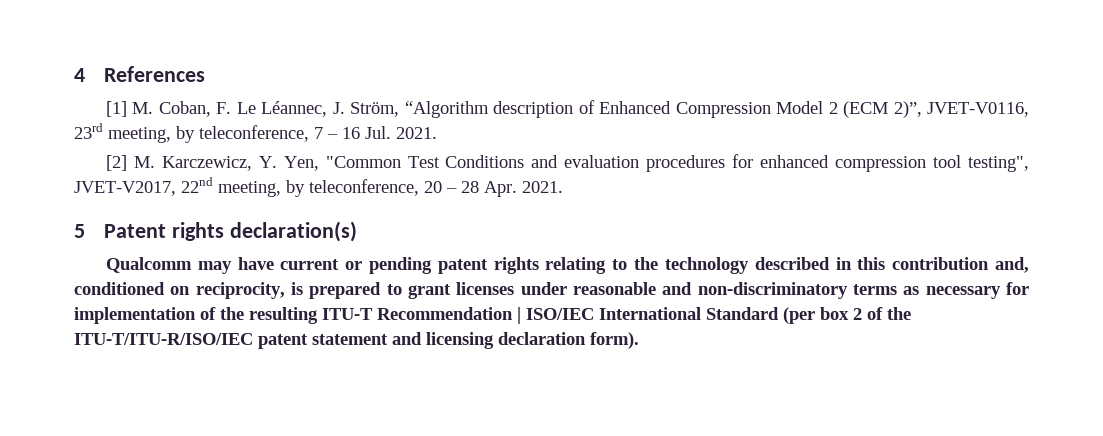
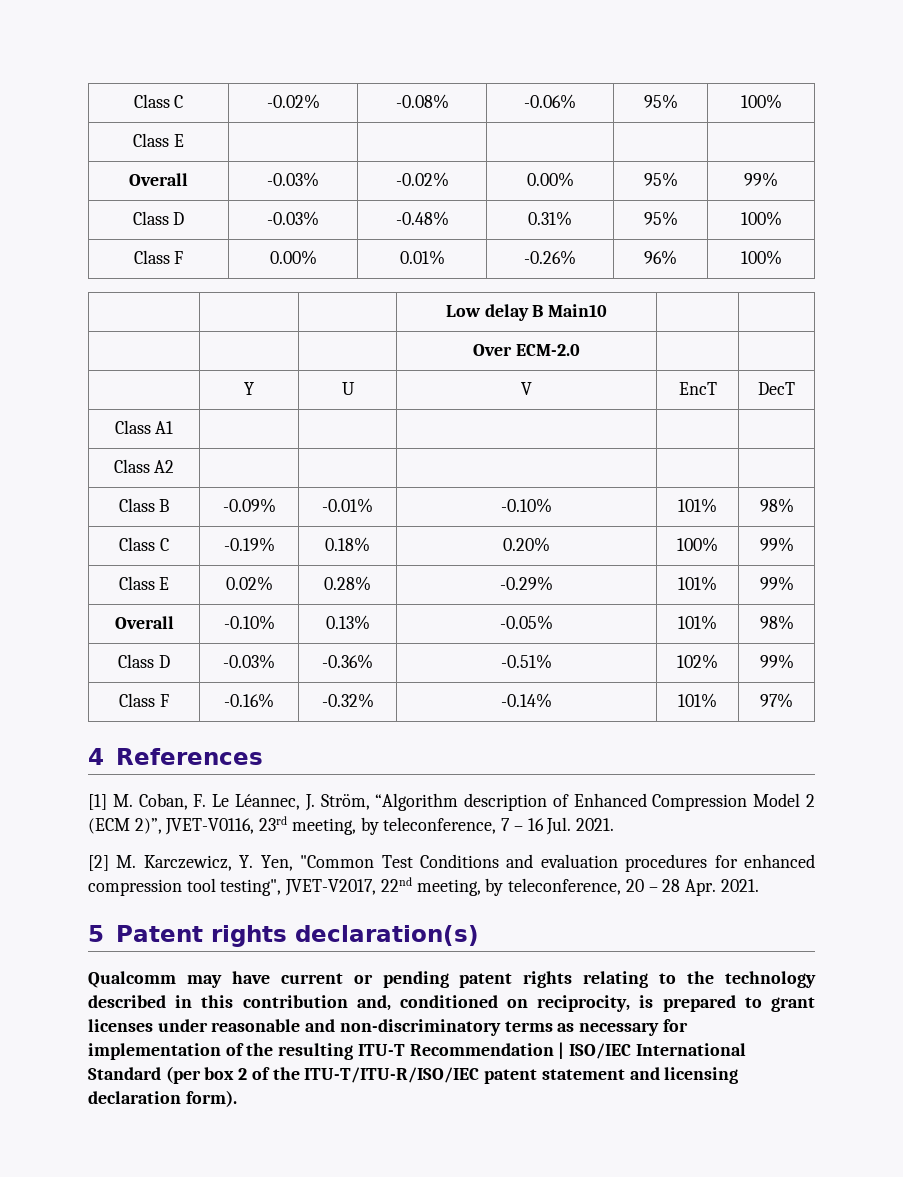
(74, 75) none -> [133,94,184,108] [266,94,320,109] [395,94,449,109] [524,94,576,109] [643,94,678,109] [740,94,782,109] [133,133,184,147] [129,173,188,186] [267,172,319,187] [395,172,449,187] [526,172,574,187] [643,172,678,187] [744,172,778,187] [132,211,185,225] [267,211,319,226] [395,211,449,226] [528,211,572,226] [643,211,678,226] [740,211,782,226] [133,250,184,264] [269,250,317,265] [399,250,445,265] [524,250,576,265] [644,250,677,265] [740,250,782,265] [445,304,608,321] [473,344,580,356] [244,382,254,395] [341,382,355,395] [521,382,532,395] [678,382,717,395] [758,382,795,395] [114,420,174,434] [113,459,175,473] [118,498,170,512] [222,498,276,513] [322,498,373,513] [500,498,552,513] [678,498,717,513] [759,498,794,513] [119,537,169,551] [223,537,275,552] [325,537,370,552] [502,537,550,552] [677,537,718,552] [759,537,794,552] [118,576,170,590] [225,576,273,591] [324,576,371,591] [499,576,553,591] [678,576,717,591] [759,576,794,591] [114,616,174,629] [223,615,275,630] [325,615,370,630] [499,615,553,630] [678,615,717,630] [759,615,794,630] [118,654,170,668] [223,654,275,669] [322,654,373,669] [500,654,552,669] [677,654,718,669] [759,654,794,669] [119,693,169,707] [224,693,274,708] [321,693,374,708] [500,693,552,708] [678,693,717,708] [760,693,793,708] Class C | -0.02% | -0.08% | -0.06% | 95% | 100% // Class E | | | | | // Overall | -0.03% | -0.02% | 0.00% | 95% | 99% // Class D | -0.03% | -0.48% | 0.31% | 95% | 100% // Class F | 0.00% | 0.01% | -0.26% | 96% | 100% // | | | Low delay B Main10 | | // | | | Over ECM-2.0 | | // | Y | U | V | EncT | DecT // Class A1 | | | | | // Class A2 | | | | | // Class B | -0.09% | -0.01% | -0.10% | 101% | 98% // Class C | -0.19% | 0.18% | 0.20% | 100% | 99% // Class E | 0.02% | 0.28% | -0.29% | 101% | 99% // Overall | -0.10% | 0.13% | -0.05% | 101% | 98% // Class D | -0.03% | -0.36% | -0.51% | 102% | 99% // Class F | -0.16% | -0.32% | -0.14% | 101% | 97% //

